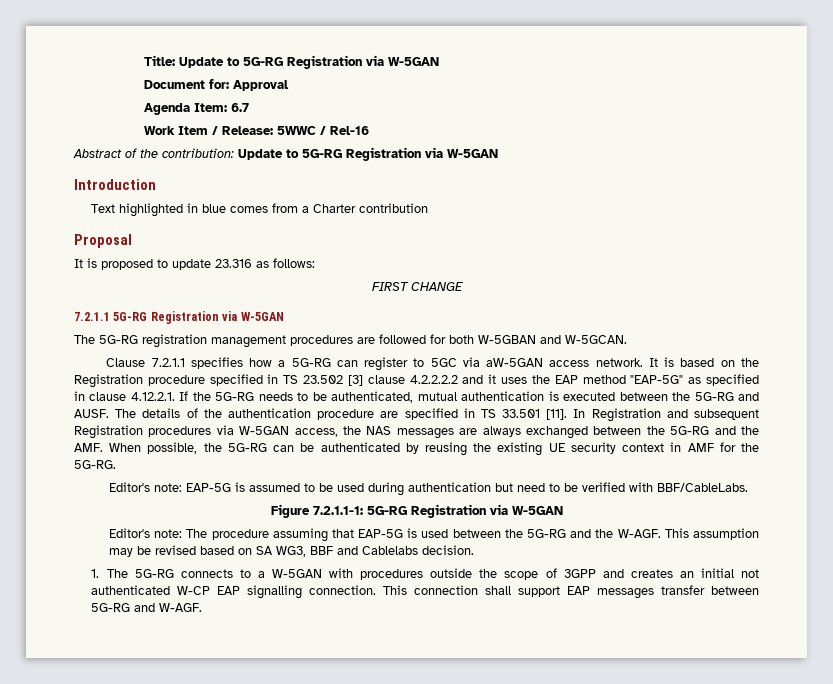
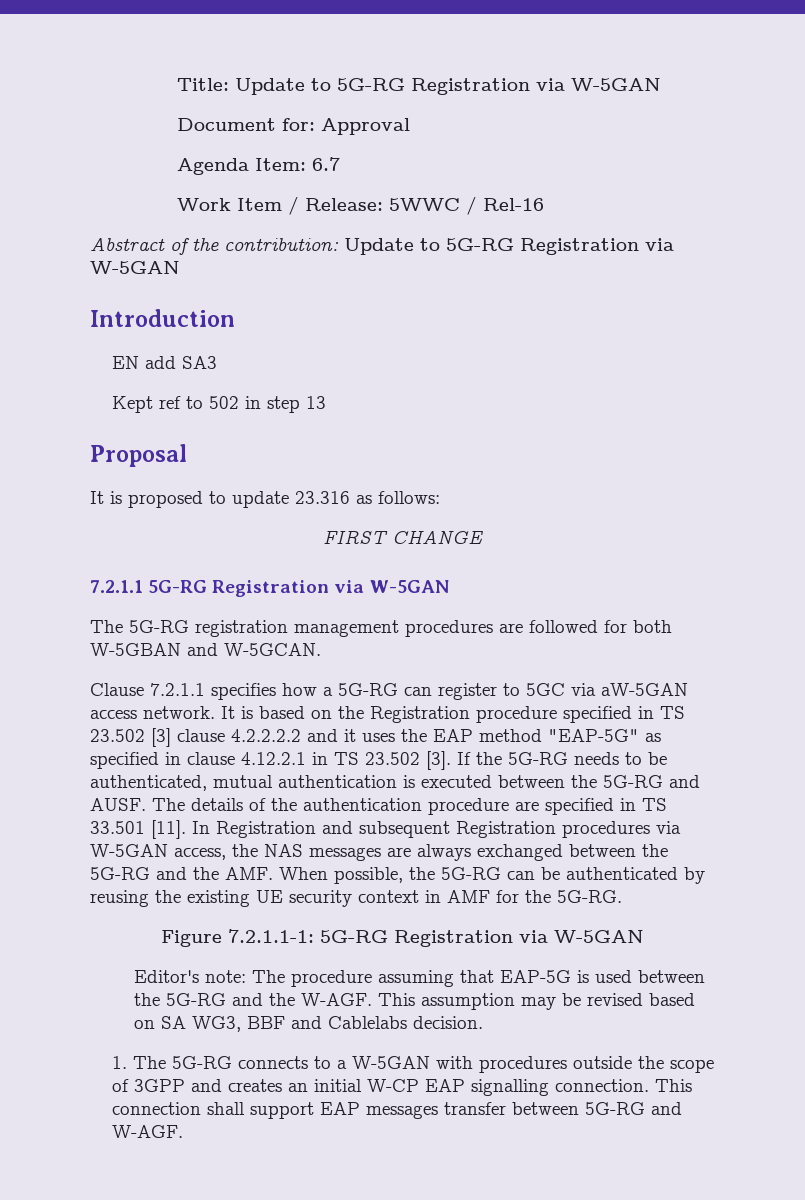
[91,203,429,217] Text highlighted in blue comes from a Charter contribution -> [111,356,217,369] [111,396,326,413] EN add SA3 // Kept ref to 502 in step 13
[130,392,175,401] 4.12.2.1. -> [241,751,451,770] 4.12.2.1 in TS 23.502 [3].
[108,482,748,496] // Editor's note: EAP-5G is assumed to be used during authentication but need to be verified with BBF/CableLabs. -> (622, 896) none
[740,569,759,578] [91,585,171,595] not authenticated -> (362, 1085) none

